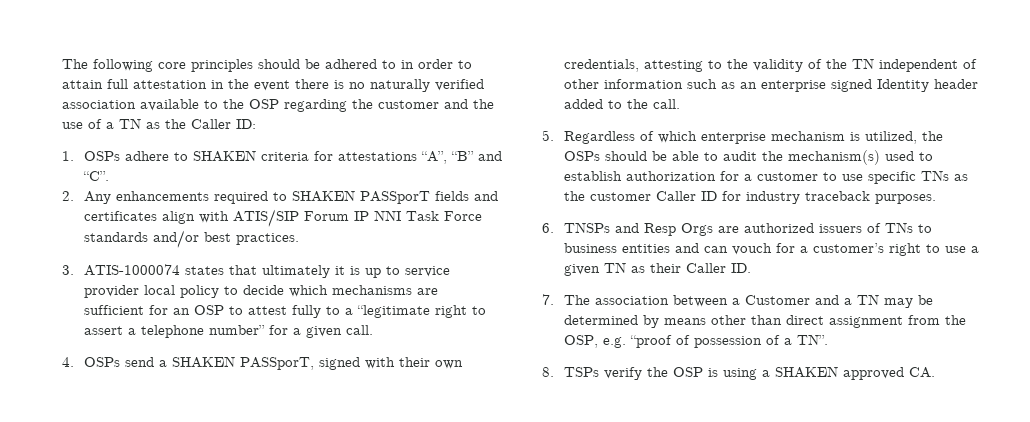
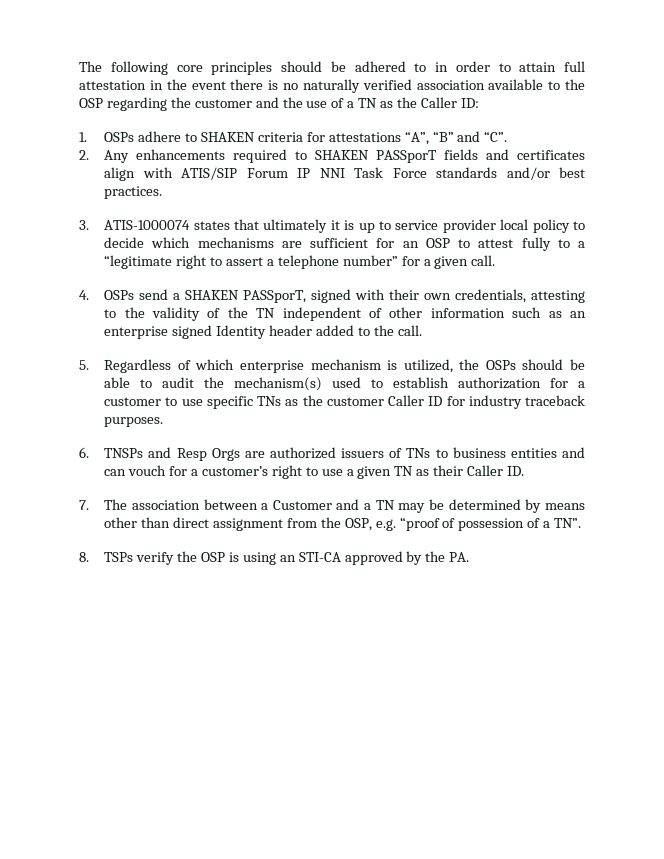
[761,366,935,380] a SHAKEN approved CA. -> [279,551,470,565] an STI-CA approved by the PA.

